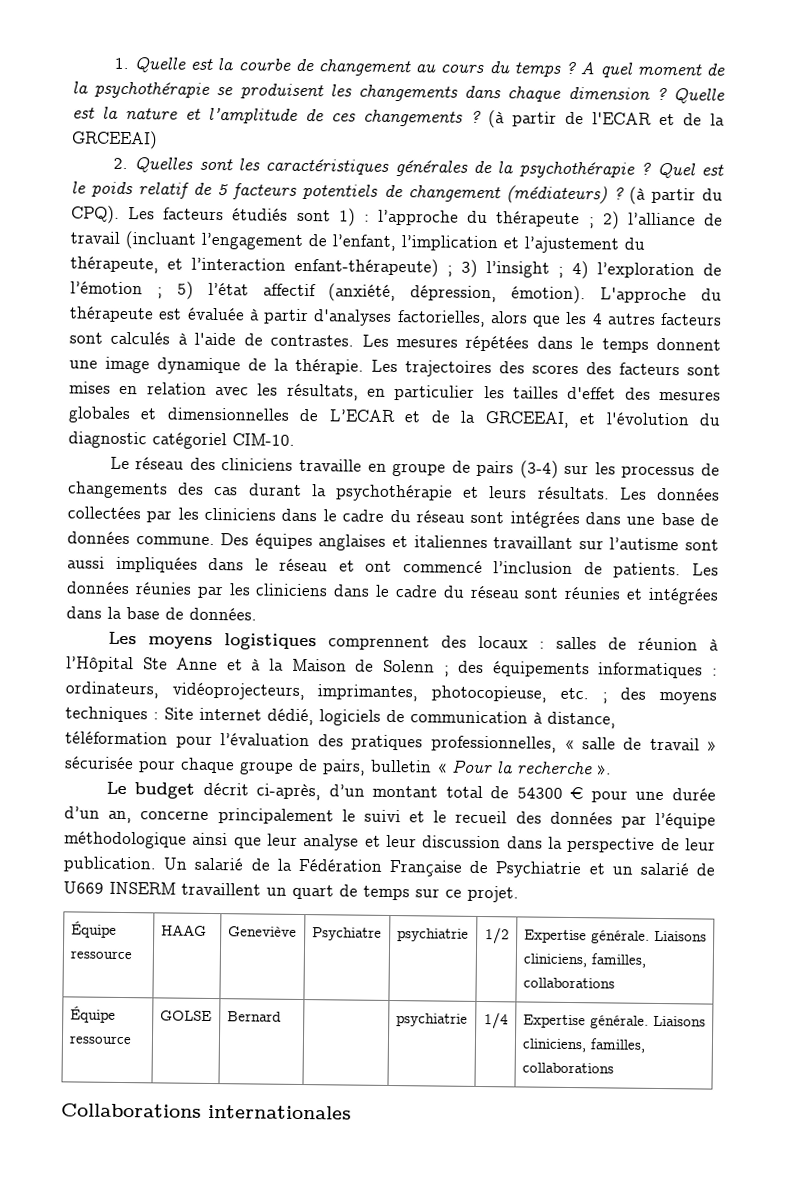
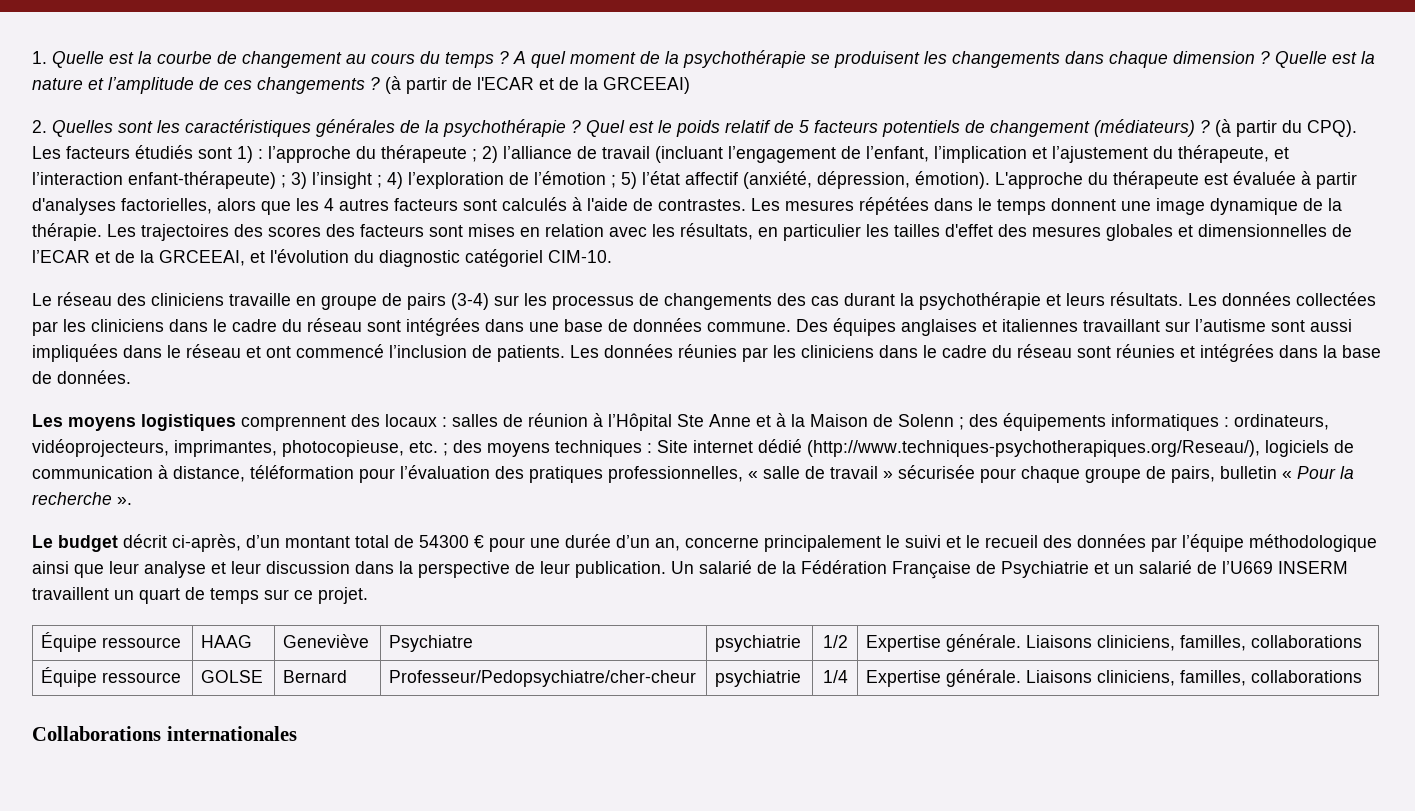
[328,409,396,423] L’ECAR -> [32,250,90,263] l’ECAR
[267,708,314,726] dédié, -> [758,439,1260,457] dédié (http://www.techniques-psychotherapiques.org/Reseau/),
[63,881,104,894] U669 -> [1222,561,1273,574] l’U669
(282, 1016) none -> [389,670,697,687] Professeur/Pedopsychiatre/cher-cheur

